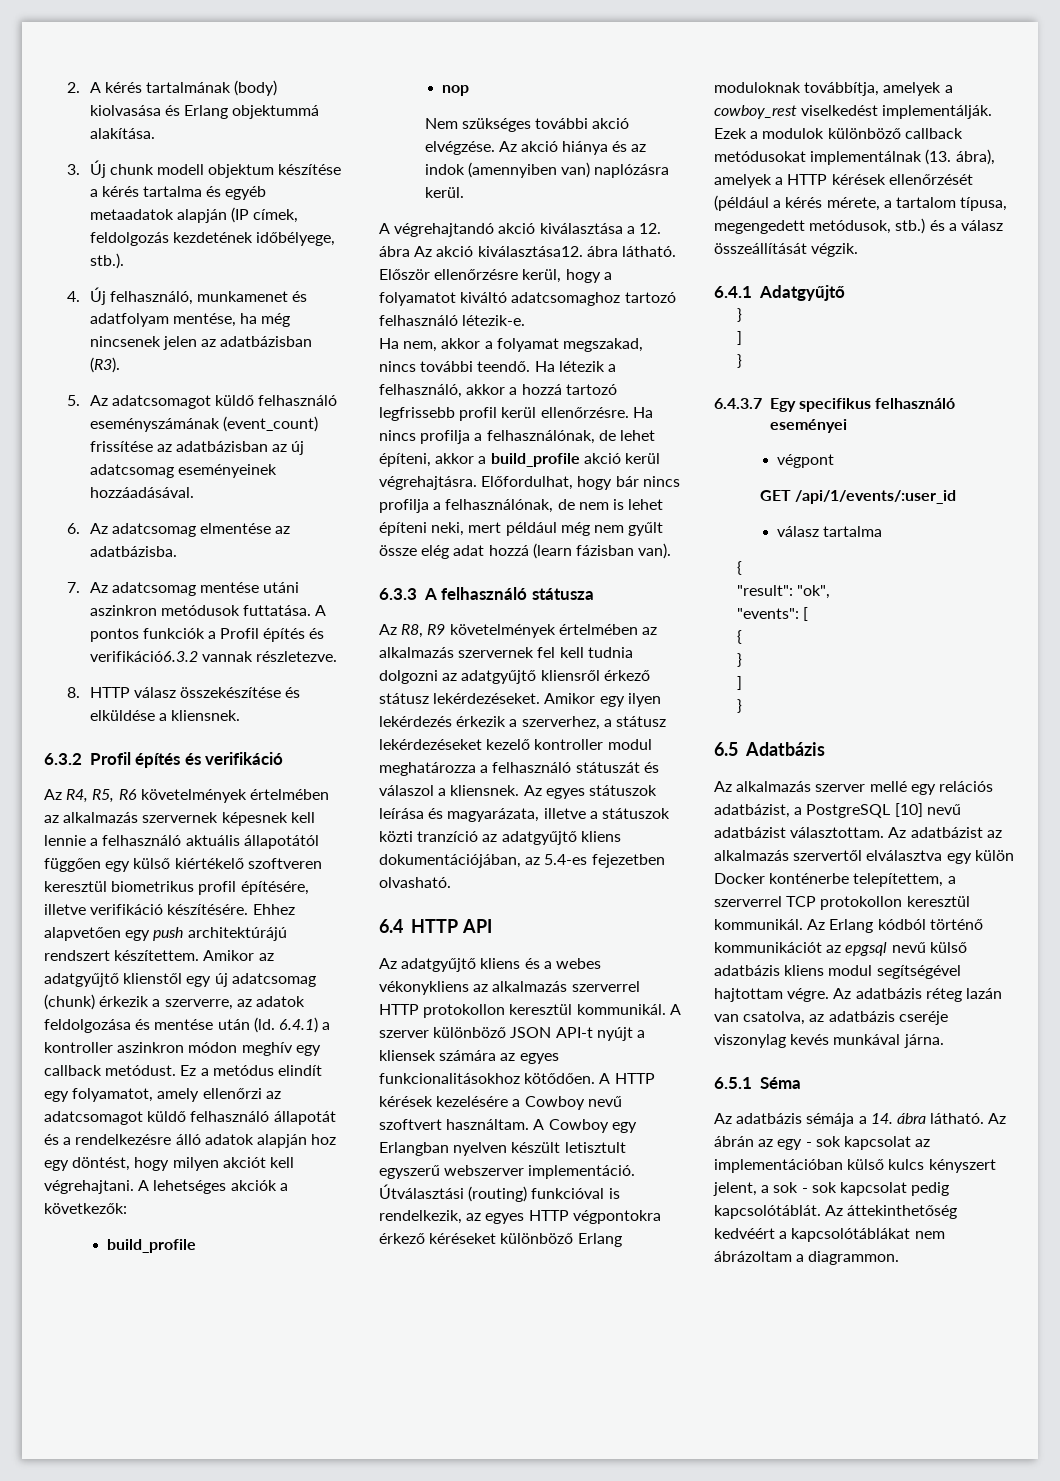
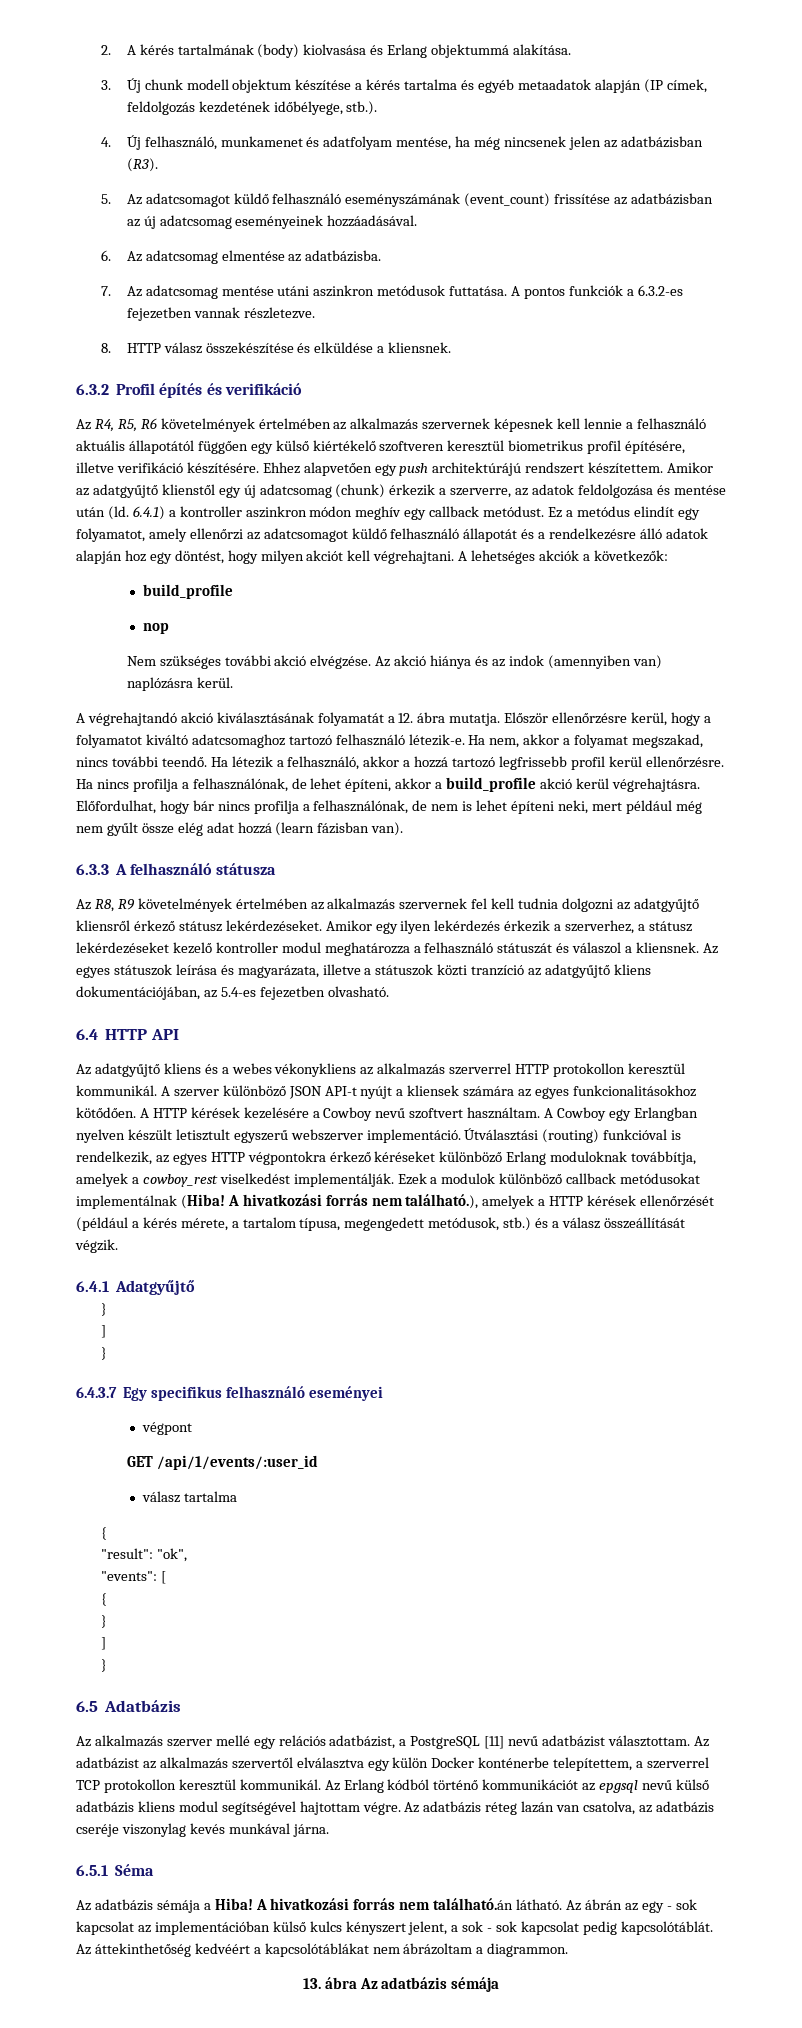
[220,628,325,642] [89,651,198,662] Profil építés és verifikáció6.3.2 -> [637,285,683,296] [126,307,192,321] 6.3.2-es fejezetben
[539,223,623,234] kiválasztása -> [216,712,384,726] kiválasztásának folyamatát
[414,246,676,257] Az akció kiválasztása12. ábra látható. -> [449,713,501,726] mutatja.
(526, 320) // -> (465, 740) none
[925,149,995,165] (13. ábra), -> [180,1194,479,1209] (Hiba! A hivatkozási forrás nem található.),
[894,803,923,817] [10] -> [484,1736,505,1749] [11]
[870,1113,926,1124] 14. ábra -> [214,1898,514,1910] Hiba! A hivatkozási forrás nem található.án
(900, 1258) none -> [302,1977,500,1992] // 13. ábra Az adatbázis sémája

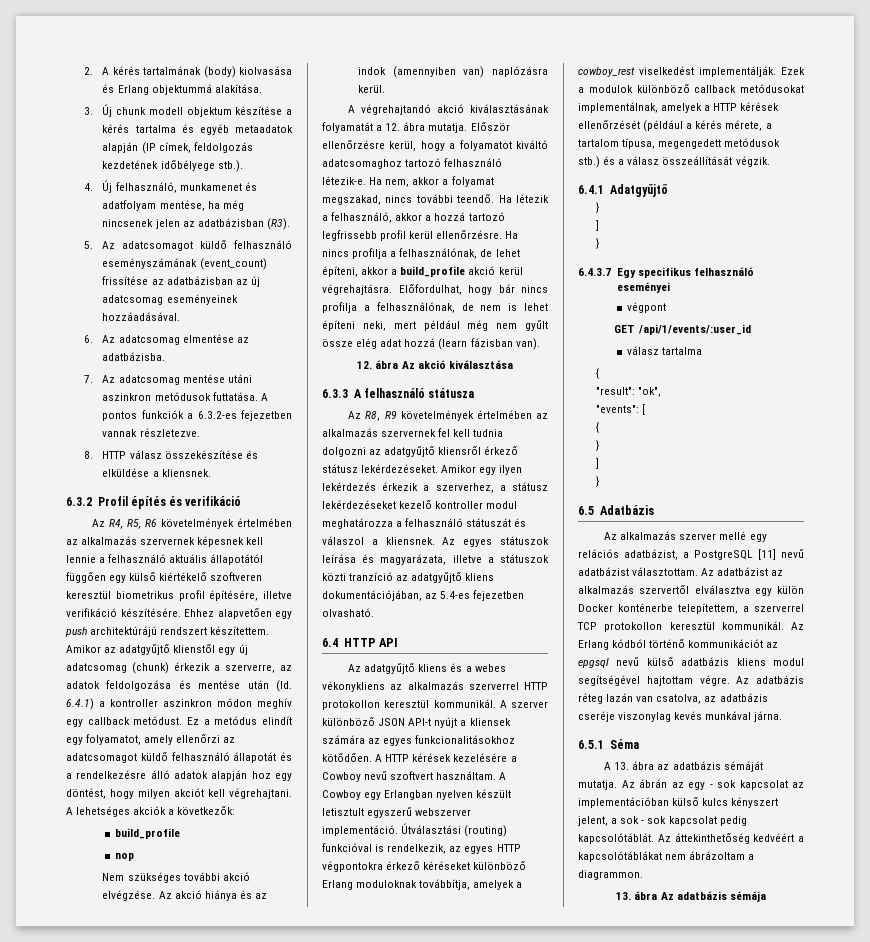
[273,101,343,115] időbélyege, -> [160,160,215,171] időbélyege
(404, 829) none -> [357,360,513,369] // 12. ábra Az akció kiválasztása
[76,1194,479,1209] implementálnak (Hiba! A hivatkozási forrás nem található.), -> [578,102,658,113] implementálnak,
[428,1217,500,1231] metódusok, -> [724,138,781,147] metódusok
[76,1898,563,1913] Az adatbázis sémája a Hiba! A hivatkozási forrás nem található.án látható. -> [604,761,763,772] [578,780,617,790] A 13. ábra az adatbázis sémáját mutatja.

